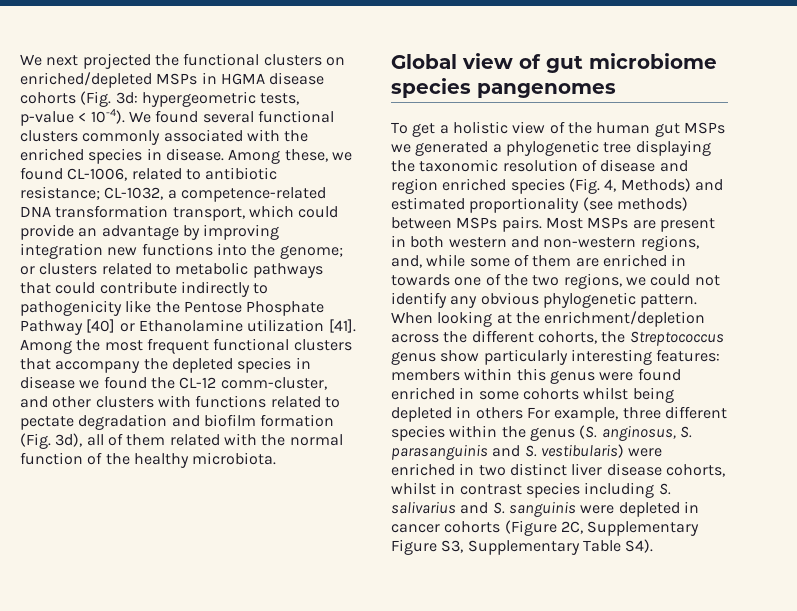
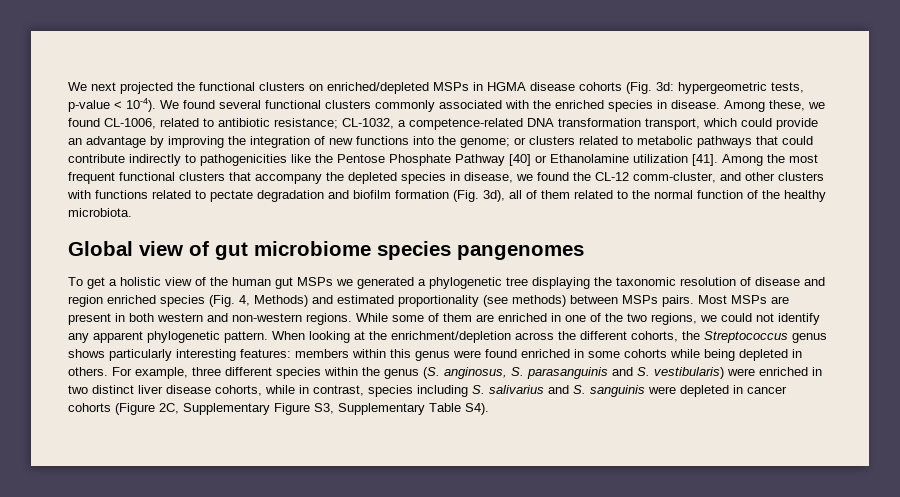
[20,243,103,259] integration -> [228,136,325,148] the integration of
[20,300,122,316] pathogenicity -> [200,154,287,166] pathogenicities
[20,376,75,389] disease -> [464,172,513,183] disease,
[223,433,257,446] with -> [617,190,628,199] to
[640,235,699,251] [391,254,466,268] regions, and, while -> [306,313,388,325] regions. While
[391,274,450,286] towards -> (561, 317) none
[480,292,539,305] obvious -> [93,331,143,343] apparent
[440,350,480,362] show -> [68,349,105,358] shows
[583,387,629,400] whilst -> [670,349,700,358] while
[475,407,523,419] others -> [68,367,108,376] others.
[391,482,522,495] whilst in contrast -> [265,385,364,396] while in contrast,

